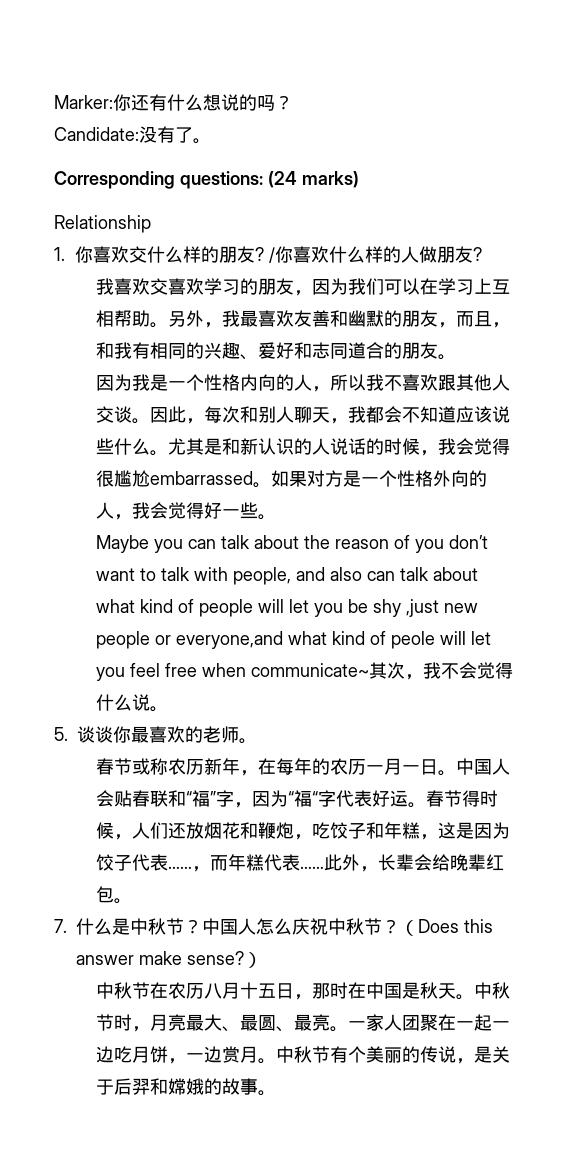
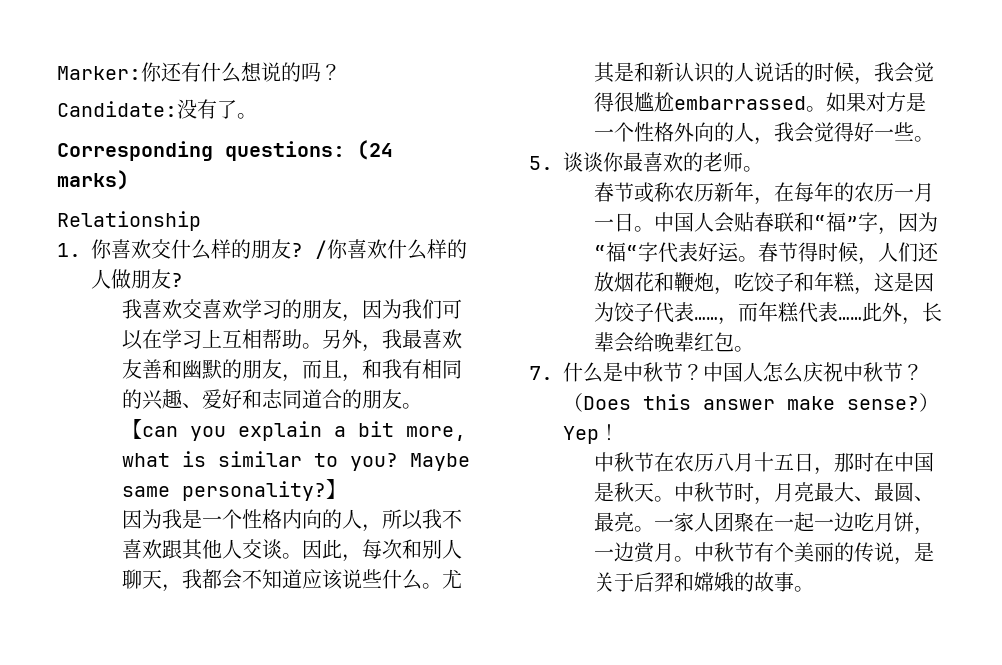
(457, 357) none -> [121,419,466,441] [121,451,470,471] [121,479,346,501] 【can you explain a bit more, what is similar to you? Maybe same personality?】
[96,535,489,553] [96,567,479,585] [96,599,479,617] [96,631,492,649] [96,662,514,681] [96,694,169,712] // Maybe you can talk about the reason of you don’t want to talk with people, and also can talk about what kind of people will let you be shy ,just new people or everyone,and what kind of peole will let you feel free when communicate~其次，我不会觉得什么说。 -> (934, 139) none
(262, 960) none -> [563,423,619,444] Yep！

